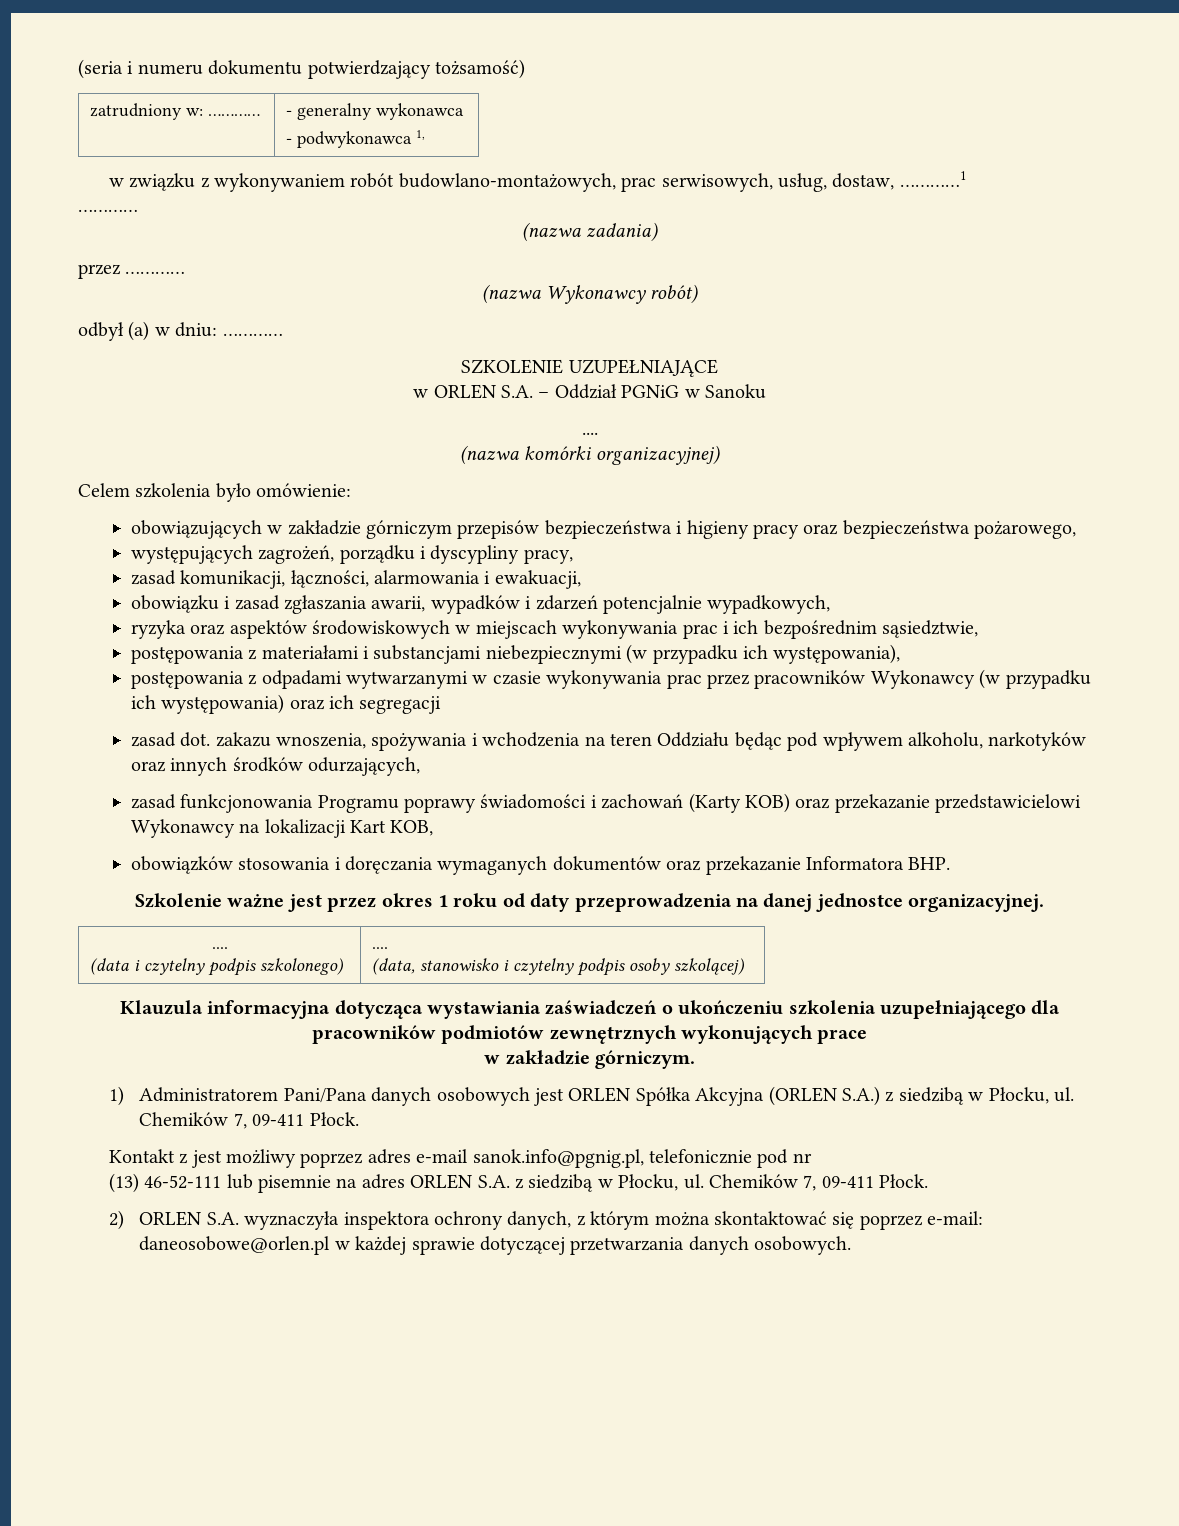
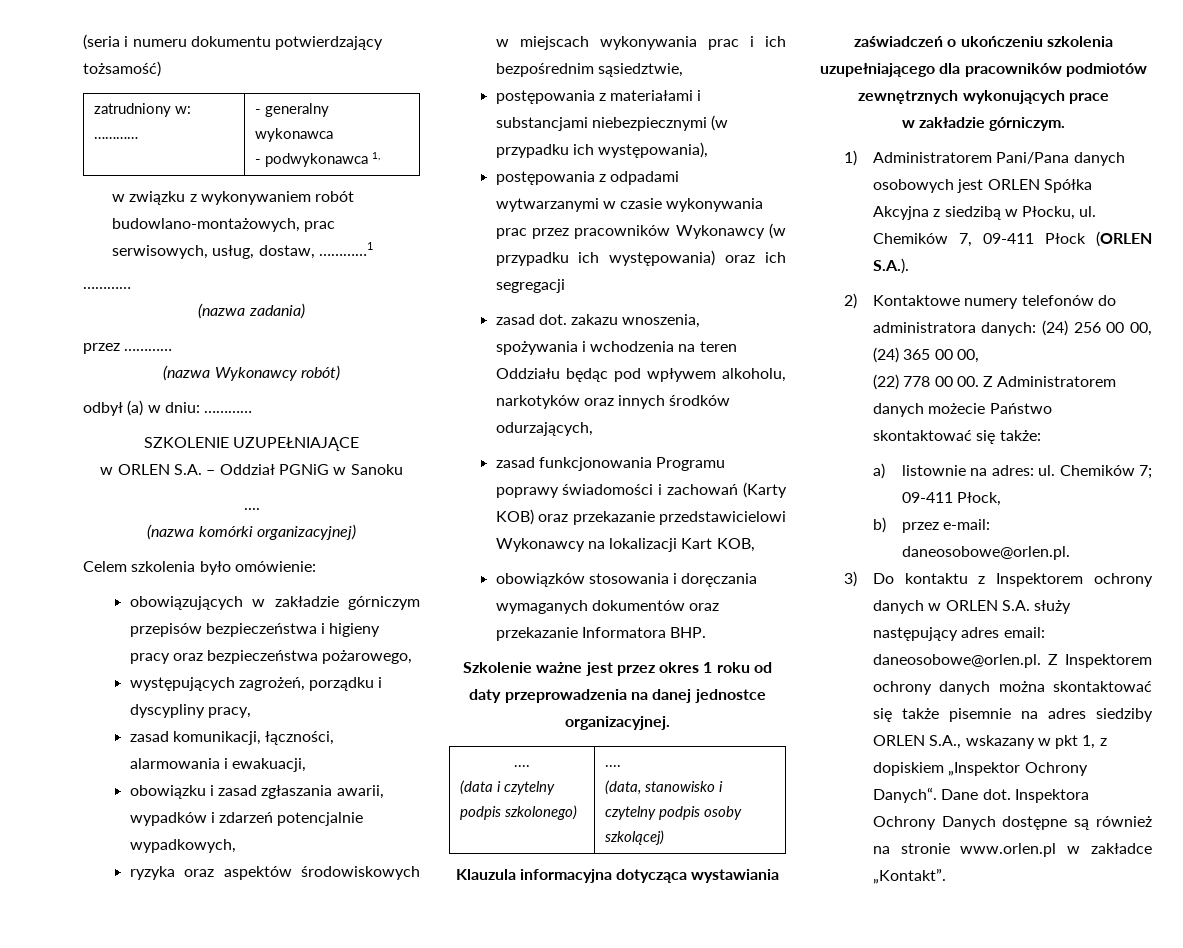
[768,1086,1075,1106] [139,1112,359,1129] [108,1149,812,1168] [108,1173,929,1193] [108,1210,984,1230] [139,1236,852,1255] (ORLEN S.A.) z siedzibą w Płocku, ul. Chemików 7, 09-411 Płock. // Kontakt z jest możliwy poprzez adres e-mail sanok.info@pgnig.pl, telefonicznie pod nr // (13) 46-52-111 lub pisemnie na adres ORLEN S.A. z siedzibą w Płocku, ul. Chemików 7, 09-411 Płock. // 2) ORLEN S.A. wyznaczyła inspektora ochrony danych, z którym można skontaktować się poprzez e-mail: daneosobowe@orlen.pl w każdej sprawie dotyczącej przetwarzania danych osobowych. -> [933,206,1097,220] [872,231,1152,247] [872,258,909,274] [843,293,1116,309] [872,320,1152,336] [872,347,979,363] [872,374,1117,390] [872,403,1052,417] [872,430,1041,444] [872,463,1152,479] [901,492,1002,506] [872,517,991,533] [901,546,1070,560] [843,571,1153,587] [872,600,1072,614] [872,627,1045,641] [872,654,1152,668] [872,681,1152,695] [872,708,1153,722] [872,735,1107,749] [872,762,1088,776] [872,787,1089,803] [872,816,1152,830] [872,843,1152,857] [872,868,946,884] z siedzibą w Płocku, ul. Chemików 7, 09-411 Płock (ORLEN S.A.). // 2) Kontaktowe numery telefonów do administratora danych: (24) 256 00 00, (24) 365 00 00, // (22) 778 00 00. Z Administratorem danych możecie Państwo skontaktować się także: // a) listownie na adres: ul. Chemików 7; 09-411 Płock, // b) przez e-mail: daneosobowe@orlen.pl. // 3) Do kontaktu z Inspektorem ochrony danych w ORLEN S.A. służy następujący adres email: daneosobowe@orlen.pl. Z Inspektorem ochrony danych można skontaktować się także pisemnie na adres siedziby ORLEN S.A., wskazany w pkt 1, z dopiskiem „Inspektor Ochrony Danych“. Dane dot. Inspektora Ochrony Danych dostępne są również na stronie www.orlen.pl w zakładce „Kontakt”.

